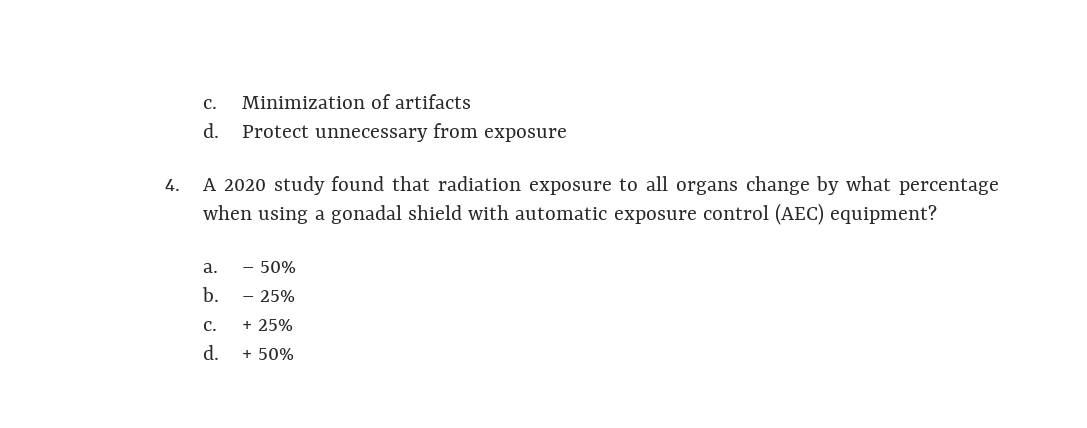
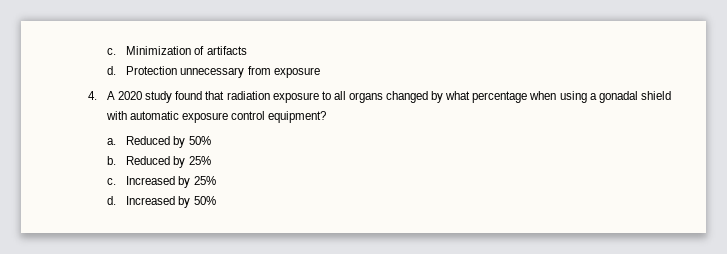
[241,125,309,138] Protect -> [126,66,178,75] Protection
[745,176,810,195] change -> [386,91,429,103] changed
[775,203,825,225] (AEC) -> (266, 115) none
[241,267,254,273] – -> [126,136,186,148] Reduced by
[241,296,254,302] – -> [126,156,186,168] Reduced by
[241,321,252,331] + -> [126,176,191,188] Increased by
[241,350,252,360] + -> [126,196,191,208] Increased by

